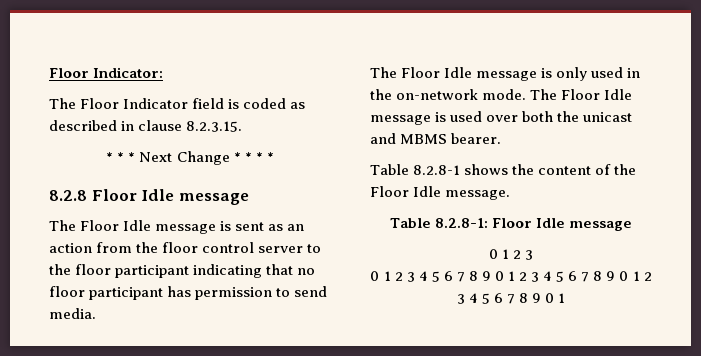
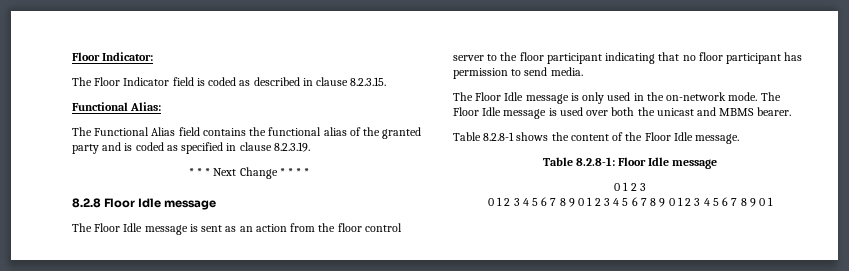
(243, 126) none -> [72,102,162,111] [72,127,422,139] [72,142,310,154] // Functional Alias: // The Functional Alias field contains the functional alias of the granted party and is coded as specified in clause 8.2.3.19.

